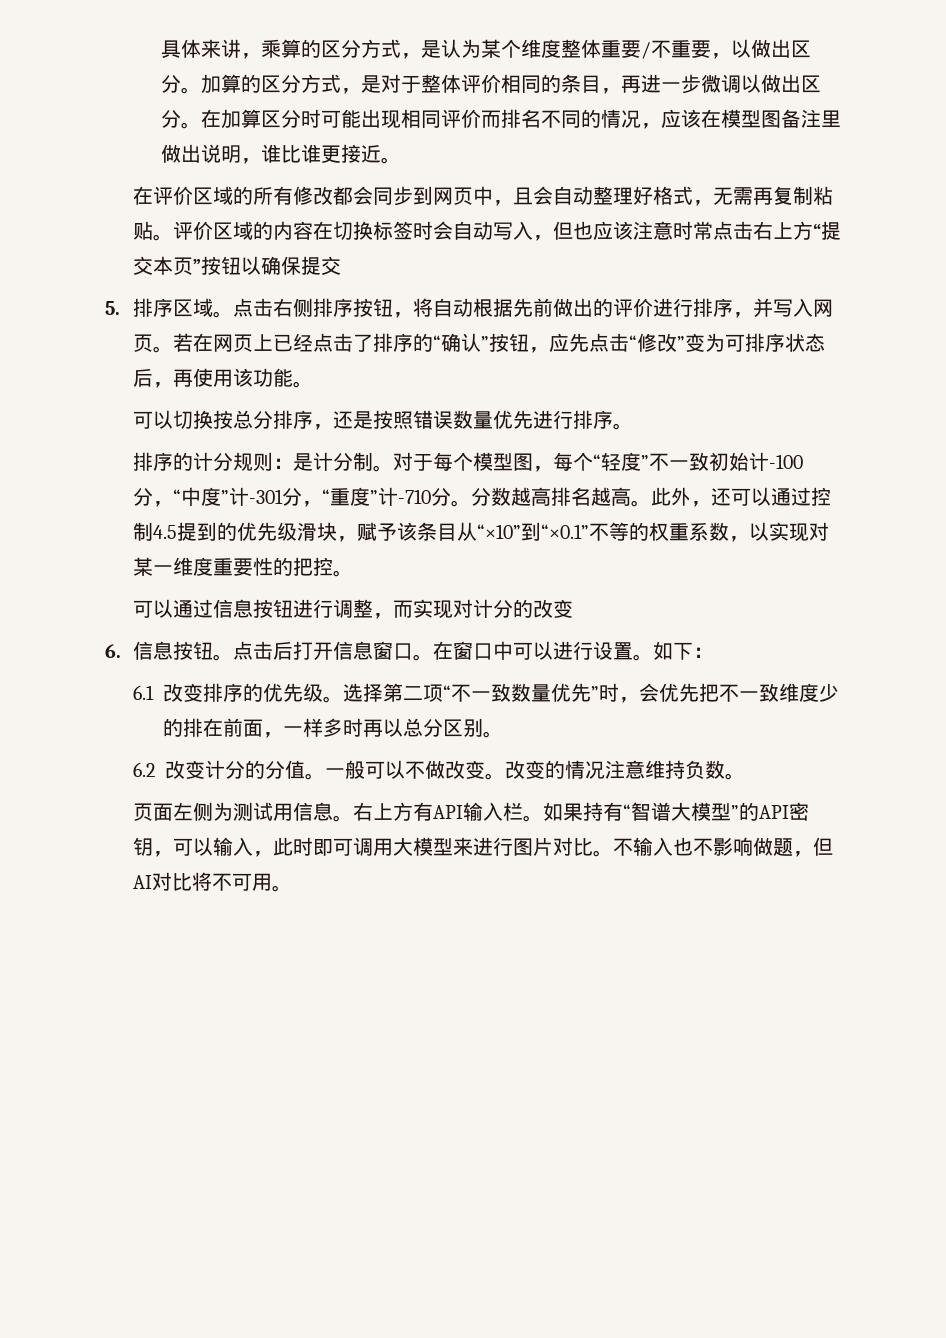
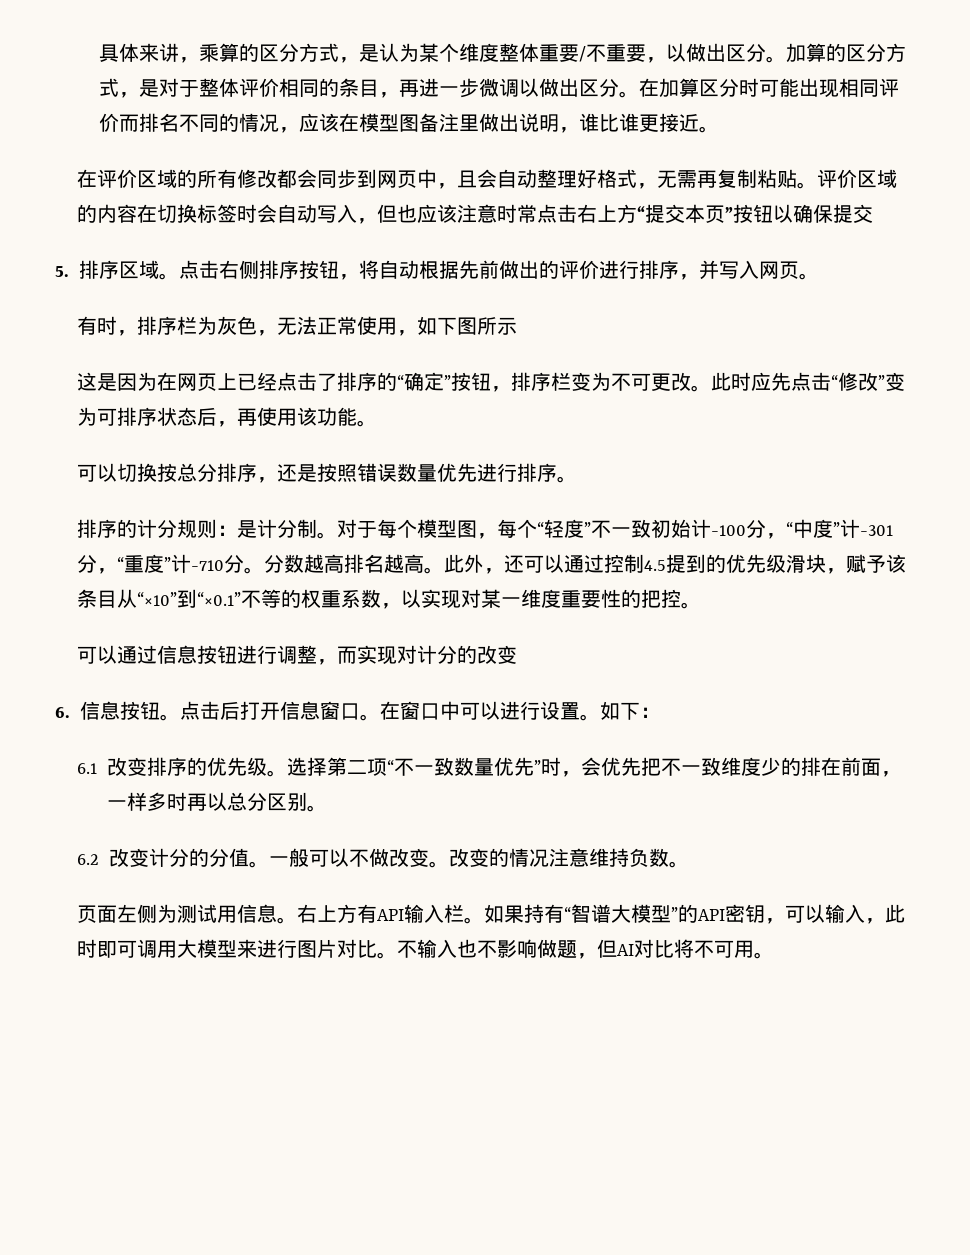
[172,333,193,352] 若 -> [76,316,517,336] [76,372,157,391] // 有时，排序栏为灰色，无法正常使用，如下图所示 // 这是因为
[460,333,481,352] 认 -> [423,372,444,391] 定
(549, 350) none -> [510,372,751,392] 排序栏变为不可更改。此时

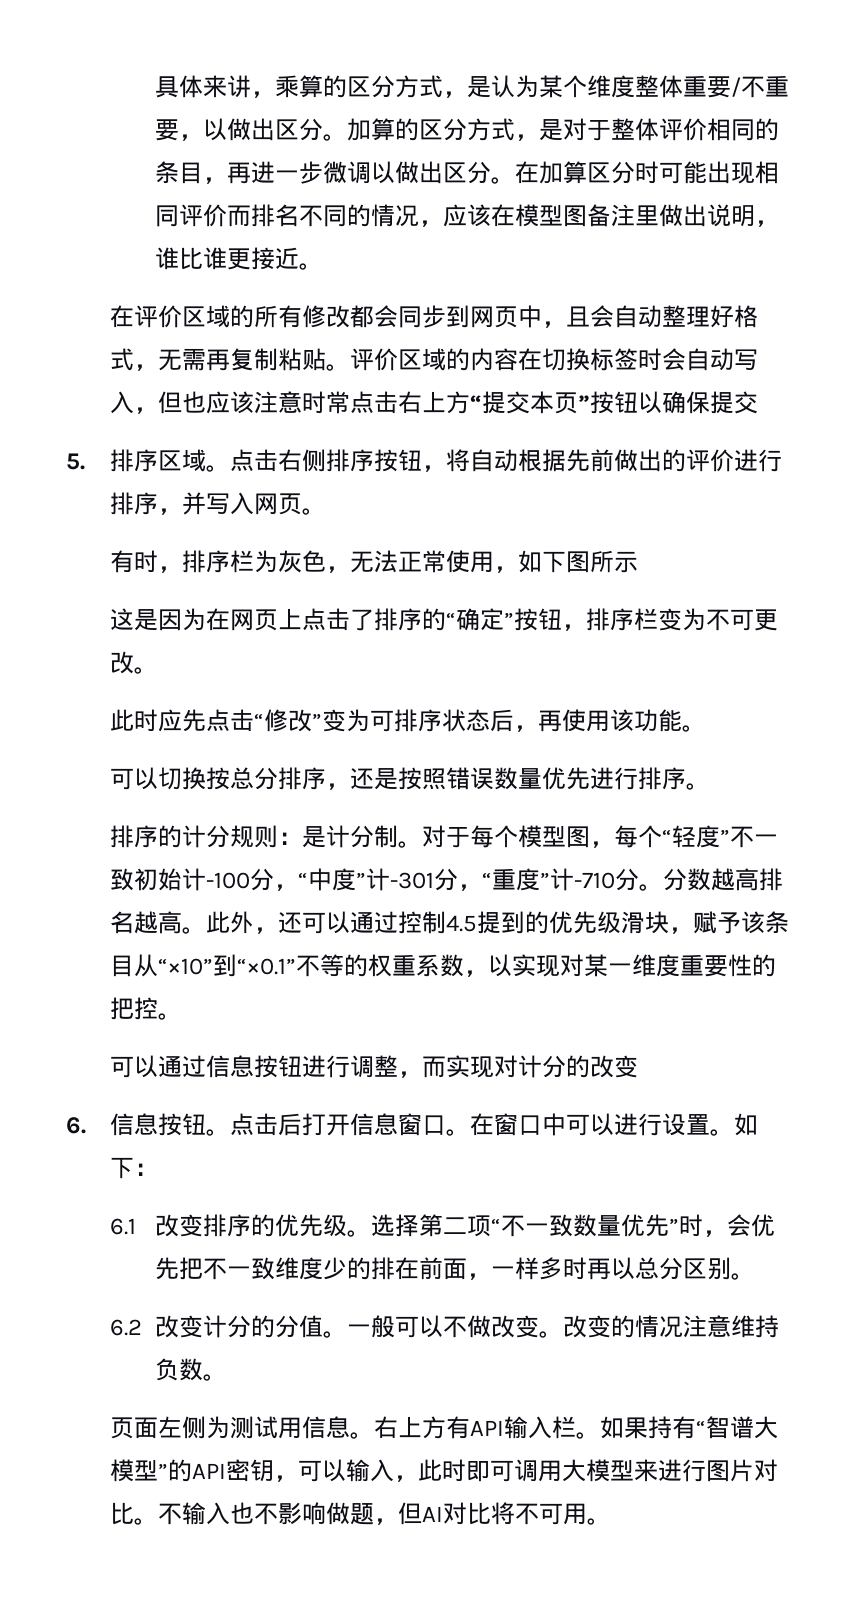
[236,372,277,391] 已经 -> (303, 619) none
(711, 388) none -> (159, 670) //

